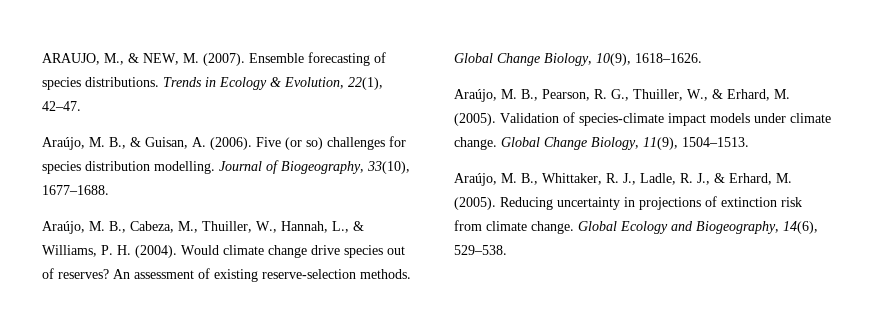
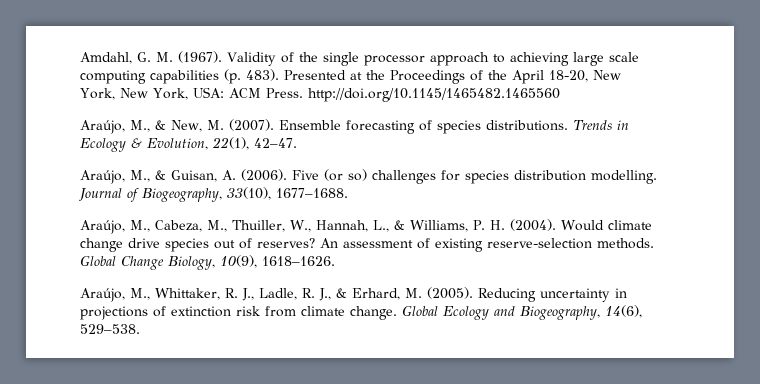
[42,53,179,65] ARAUJO, M., & NEW, -> [80,51,639,66] [80,69,621,84] [80,87,560,102] [80,120,202,134] Amdahl, G. M. (1967). Validity of the single processor approach to achieving large scale computing capabilities (p. 483). Presented at the Proceedings of the April 18-20, New York, New York, USA: ACM Press. http://doi.org/10.1145/1465482.1465560 // Araújo, M., & New,
[89,137,126,149] M. B., -> [130,170,150,182] M.,
[89,221,126,233] M. B., -> [130,220,150,232] M.,
[501,89,790,101] [454,112,831,126] [454,137,749,150] [454,173,538,186] M. B., Pearson, R. G., Thuiller, W., & Erhard, M. (2005). Validation of species-climate impact models under climate change. Global Change Biology, 11(9), 1504–1513. // Araújo, M. B., -> [130,288,150,300] M.,

